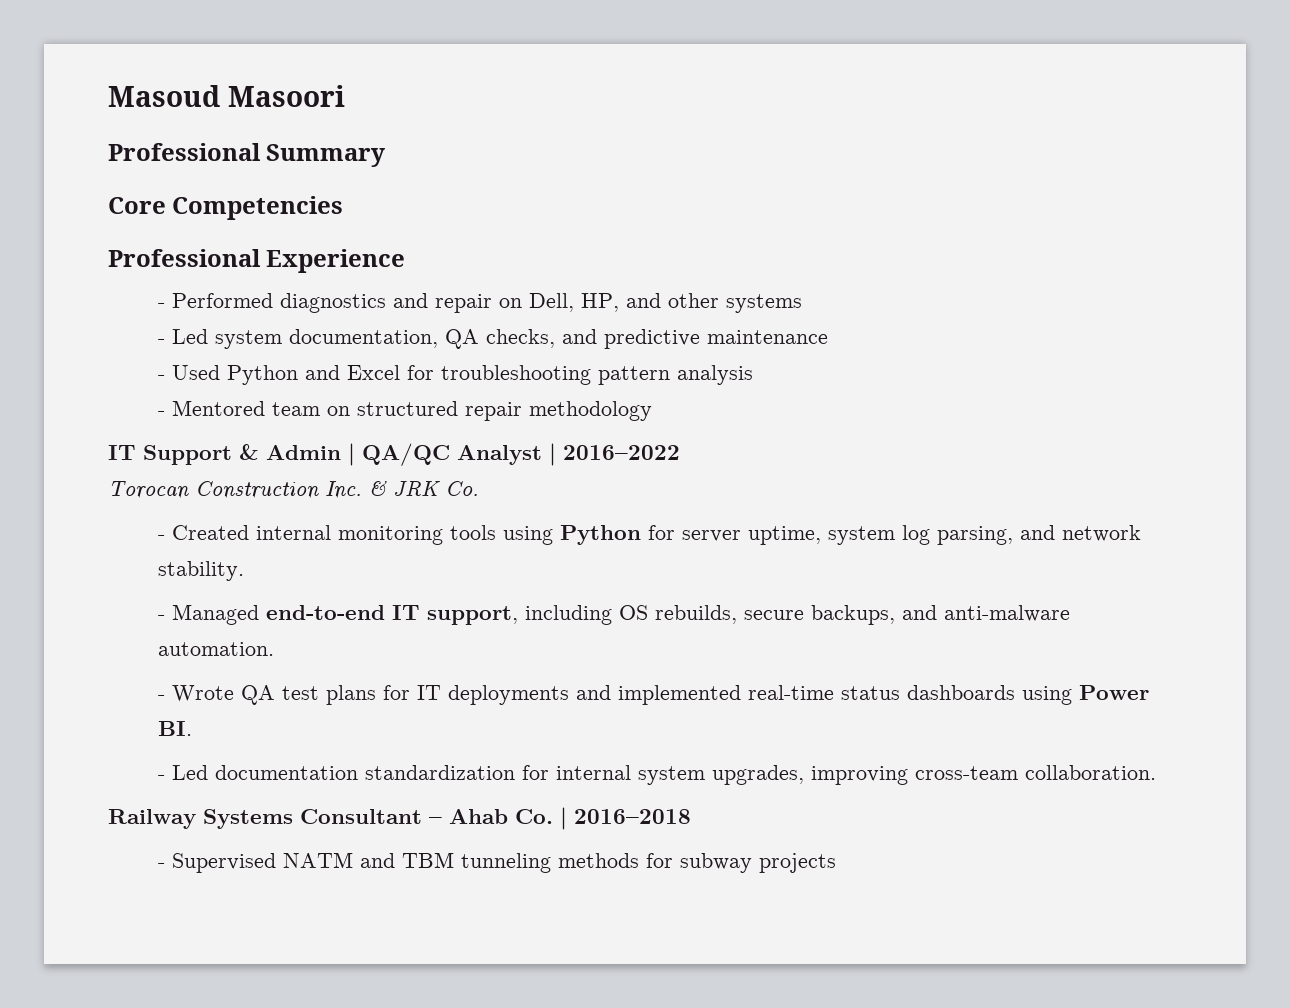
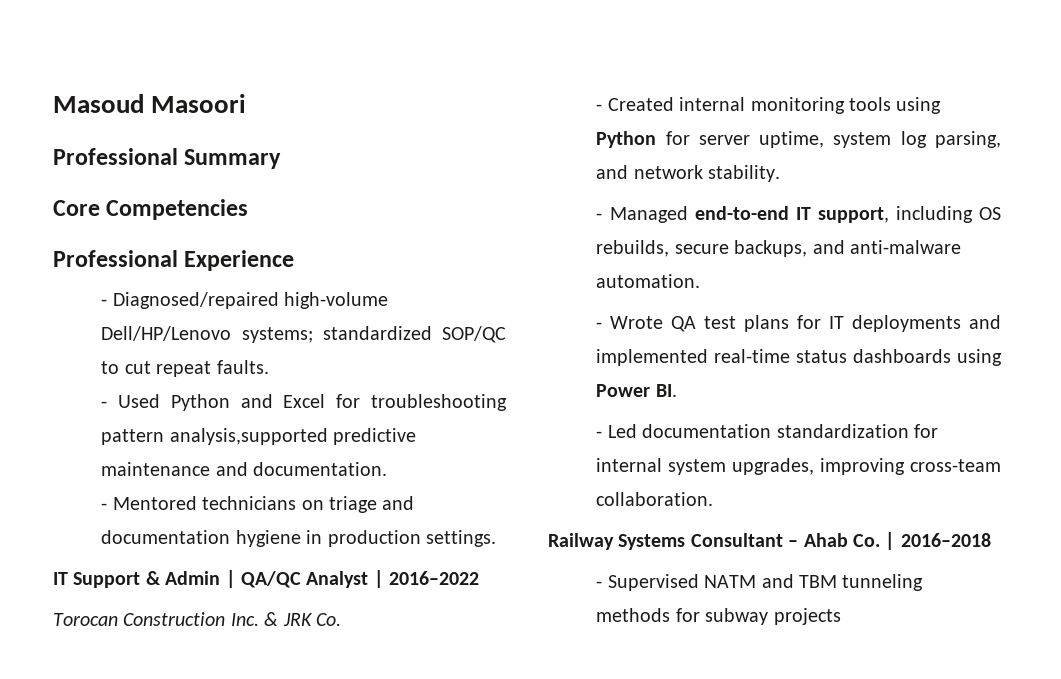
[171,293,802,313] [157,329,828,349] Performed diagnostics and repair on Dell, HP, and other systems // - Led system documentation, QA checks, and predictive maintenance -> [112,292,389,309] [101,326,506,343] [101,360,269,377] Diagnosed/repaired high-volume Dell/HP/Lenovo systems; standardized SOP/QC to cut repeat faults.
[676,365,753,385] [157,400,652,421] analysis // - Mentored team on structured repair methodology -> [169,428,417,445] [101,462,388,476] [101,496,415,513] [101,530,497,547] analysis,supported predictive maintenance and documentation. // - Mentored technicians on triage and documentation hygiene in production settings.

